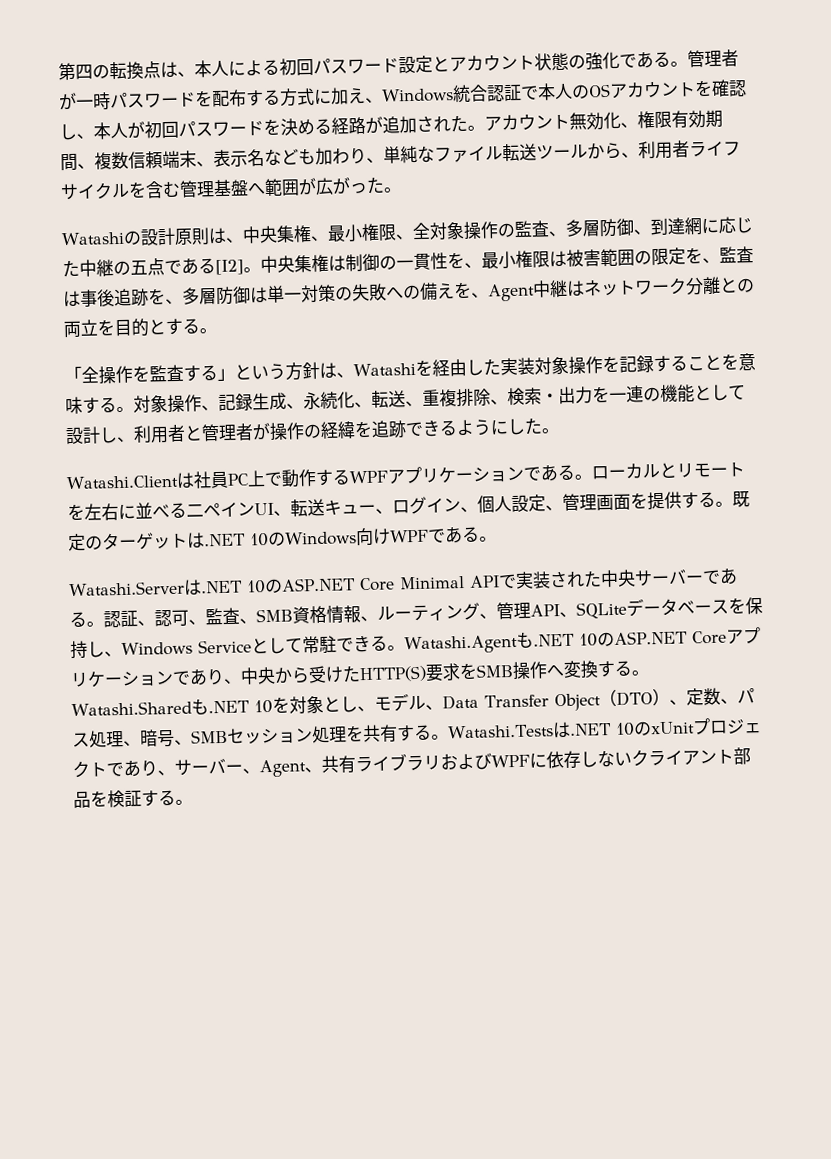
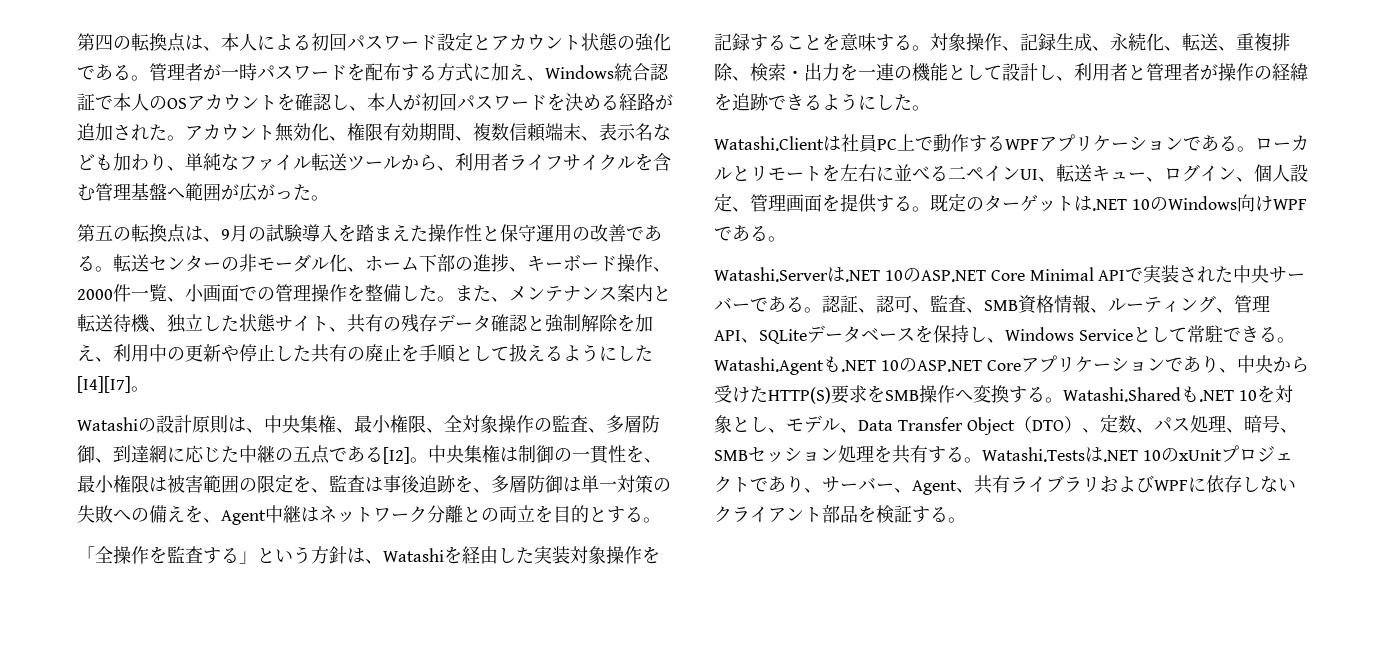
(402, 190) none -> [77,224,662,243] [77,254,671,273] [77,284,671,302] [77,314,653,333] [77,344,653,363] [77,376,149,393] // 第五の転換点は、9月の試験導入を踏まえた操作性と保守運用の改善である。転送センターの非モーダル化、ホーム下部の進捗、キーボード操作、2000件一覧、小画面での管理操作を整備した。また、メンテナンス案内と転送待機、独立した状態サイト、共有の残存データ確認と強制解除を加え、利用中の更新や停止した共有の廃止を手順として扱えるようにした[I4][I7]。

